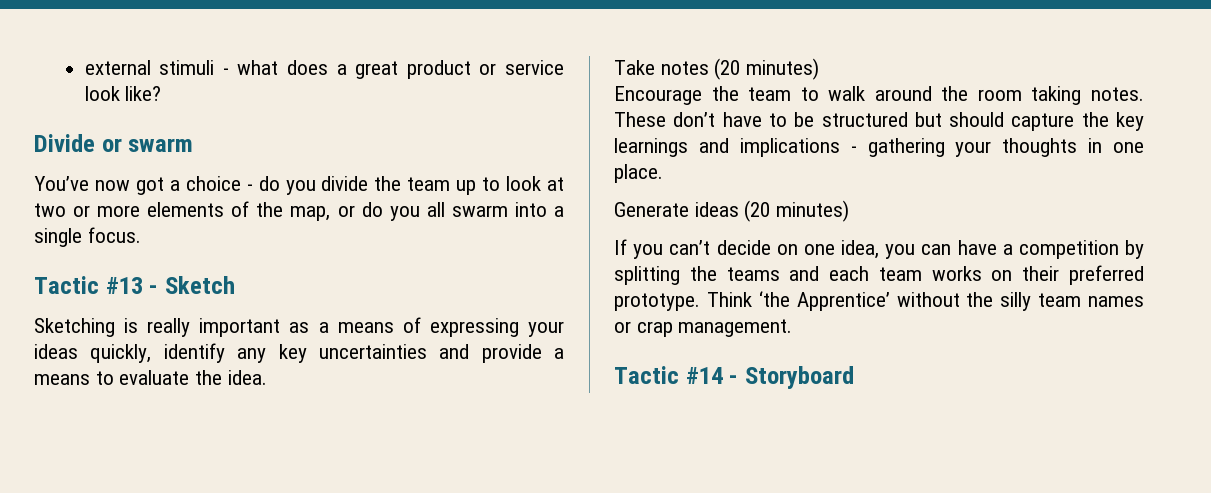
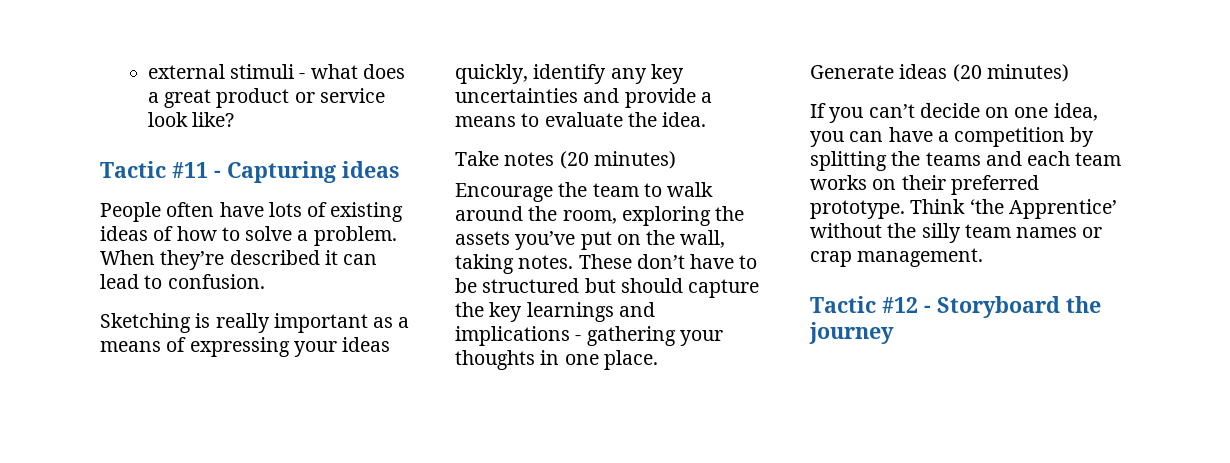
[34,134,194,152] [34,176,564,195] [34,201,565,221] [34,227,141,247] [34,276,235,294] Divide or swarm // You’ve now got a choice - do you divide the team up to look at two or more elements of the map, or do you all swarm into a single focus. // Tactic #13 - Sketch -> [100,161,399,183] [100,202,404,222] [100,226,397,246] [100,250,378,270] [100,274,265,289] Tactic #11 - Capturing ideas // People often have lots of existing ideas of how to solve a problem. When they’re described it can lead to confusion.
[977,89,1022,101] room -> [562,206,745,226] [455,230,726,250] room, exploring the assets you’ve put on the wall,
[685,367,723,384] #14 -> [882,297,918,313] #12
(854, 377) none -> [1066,296,1101,313] [809,322,894,344] the journey

